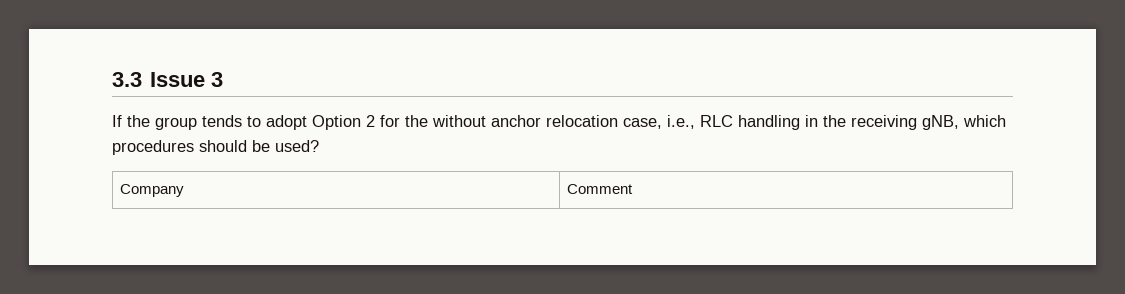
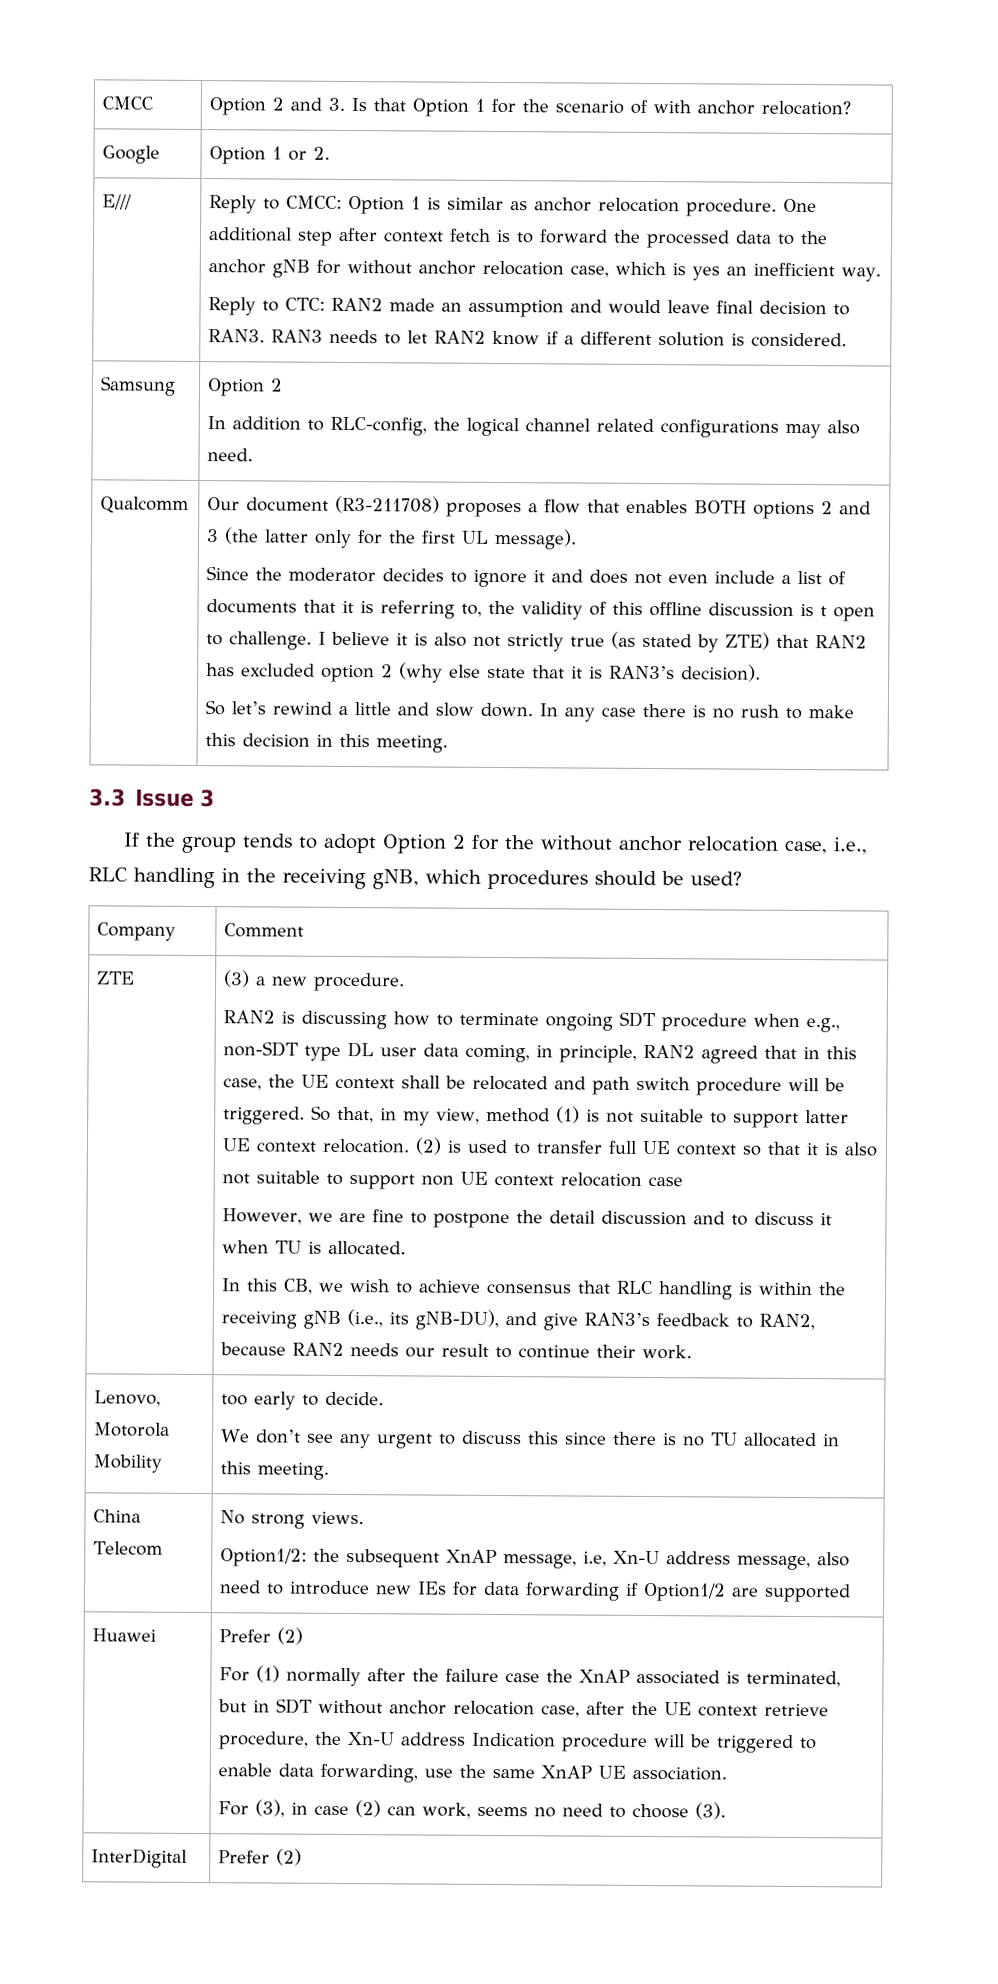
(112, 79) none -> [102,96,155,110] [209,97,852,117] [102,145,161,164] [209,146,331,165] [102,194,133,210] [209,195,818,217] [208,227,829,249] [208,259,882,282] [208,297,851,318] [208,329,848,348] [100,376,177,396] [207,378,284,397] [207,416,861,439] [207,448,254,462] [100,496,190,514] [207,495,872,520] [206,527,578,550] [206,566,847,588] [206,599,876,622] [206,631,868,653] [206,662,762,683] [205,700,855,722] [205,733,449,753] CMCC | Option 2 and 3. Is that Option 1 for the scenario of with anchor relocation? // Google | Option 1 or 2. // E/// | Reply to CMCC: Option 1 is similar as anchor relocation procedure. One additional step after context fetch is to forward the processed data to the anchor gNB for without anchor relocation case, which is yes an inefficient way. // Reply to CTC: RAN2 made an assumption and would leave final decision to RAN3. RAN3 needs to let RAN2 know if a different solution is considered. // Samsung | Option 2 // In addition to RLC-config, the logical channel related configurations may also need. // Qualcomm | Our document (R3-211708) proposes a flow that enables BOTH options 2 and 3 (the latter only for the first UL message). // Since the moderator decides to ignore it and does not even include a list of documents that it is referring to, the validity of this offline discussion is t open to challenge. I believe it is also not strictly true (as stated by ZTE) that RAN2 has excluded option 2 (why else state that it is RAN3’s decision). // So let’s rewind a little and slow down. In any case there is no rush to make this decision in this meeting. //
(634, 189) none -> [97,971,136,985] [224,970,406,992] [223,1010,841,1033] [223,1041,858,1064] [223,1074,846,1096] [223,1105,850,1128] [222,1137,879,1157] [222,1170,684,1190] [222,1208,833,1229] [222,1240,407,1256] [222,1278,847,1300] [221,1309,816,1331] [220,1342,693,1360] [94,1390,162,1407] [94,1422,171,1437] [93,1454,163,1473] [221,1391,385,1410] [221,1429,841,1449] [220,1461,330,1480] [93,1509,142,1523] [93,1541,164,1556] [220,1510,365,1529] [220,1548,851,1571] [220,1580,852,1603] [92,1628,157,1642] [219,1627,304,1645] [219,1665,842,1688] [218,1698,830,1718] [218,1731,818,1753] [218,1763,728,1783] [218,1799,727,1820] [91,1848,189,1868] [218,1848,303,1866] // ZTE | (3) a new procedure. // RAN2 is discussing how to terminate ongoing SDT procedure when e.g., non-SDT type DL user data coming, in principle, RAN2 agreed that in this case, the UE context shall be relocated and path switch procedure will be triggered. So that, in my view, method (1) is not suitable to support latter UE context relocation. (2) is used to transfer full UE context so that it is also not suitable to support non UE context relocation case // However, we are fine to postpone the detail discussion and to discuss it when TU is allocated. // In this CB, we wish to achieve consensus that RLC handling is within the receiving gNB (i.e., its gNB-DU), and give RAN3’s feedback to RAN2, because RAN2 needs our result to continue their work. // Lenovo, Motorola Mobility | too early to decide. // We don’t see any urgent to discuss this since there is no TU allocated in this meeting. // China Telecom | No strong views. // Option1/2: the subsequent XnAP message, i.e, Xn-U address message, also need to introduce new IEs for data forwarding if Option1/2 are supported // Huawei | Prefer (2) // For (1) normally after the failure case the XnAP associated is terminated, but in SDT without anchor relocation case, after the UE context retrieve procedure, the Xn-U address Indication procedure will be triggered to enable data forwarding, use the same XnAP UE association. // For (3), in case (2) can work, seems no need to choose (3). // InterDigital | Prefer (2)

